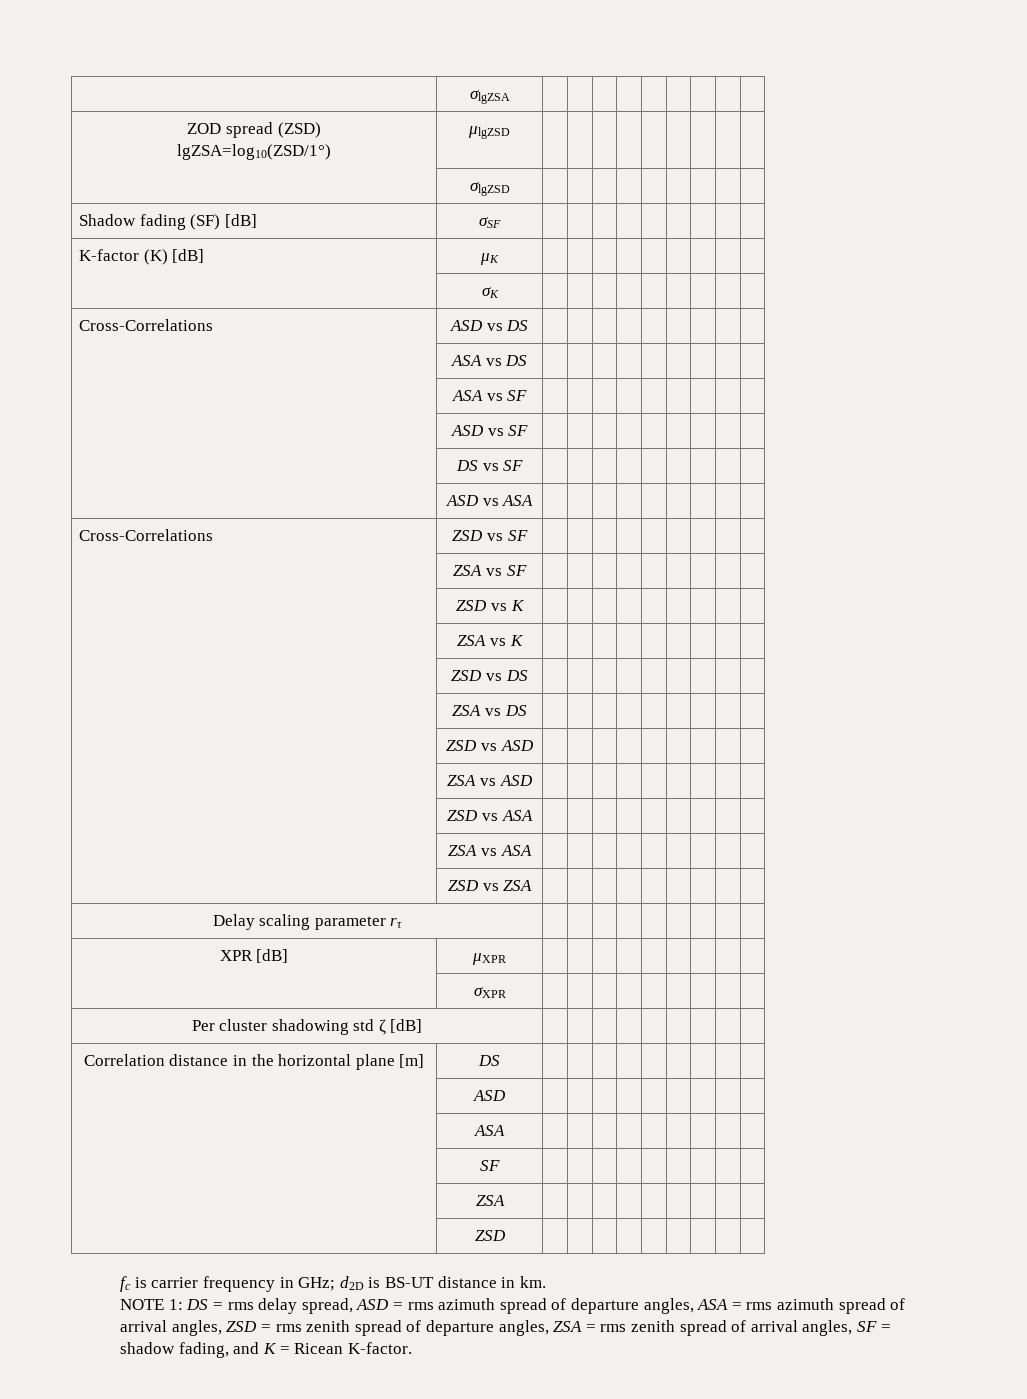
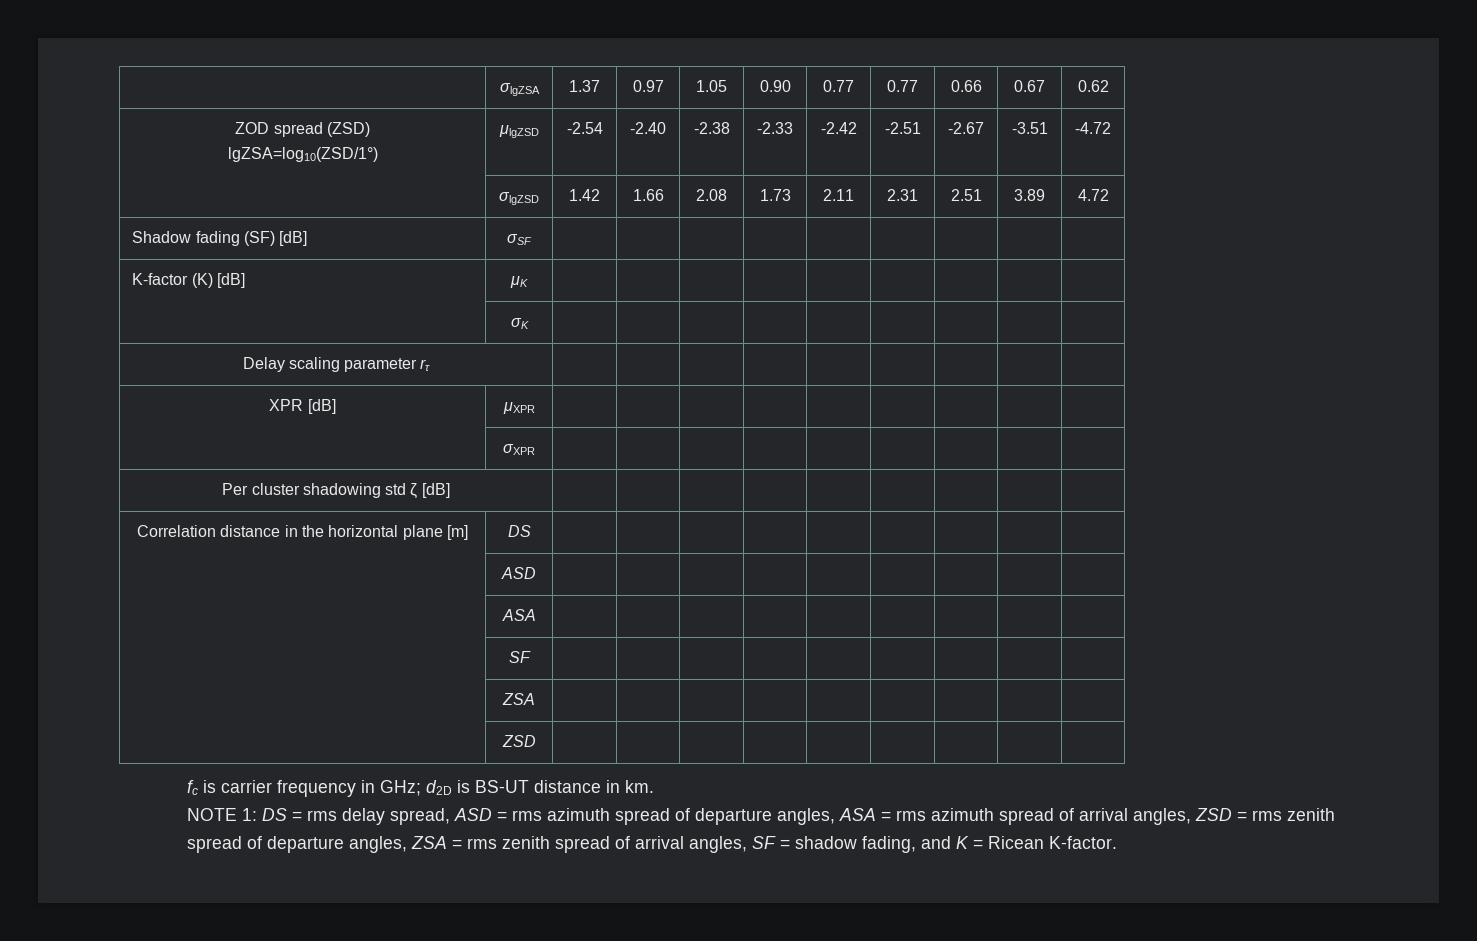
(510, 97) | | | | | | | | -> [569,80,600,92] [632,80,664,92] [696,80,727,92] [759,80,791,92] [823,80,854,92] [887,80,918,92] [950,80,982,92] [1014,80,1045,92] [1077,80,1109,92] 1.37 | 0.97 | 1.05 | 0.90 | 0.77 | 0.77 | 0.66 | 0.67 | 0.62
[469,182,510,196] | | | | | | | | // | σlgZSD | | | | | | | | | -> [566,122,603,134] [630,122,666,134] [693,122,730,134] [757,122,793,134] [820,122,857,134] [884,122,921,134] [948,122,984,134] [1011,122,1048,134] [1075,122,1111,134] [499,192,539,205] [569,189,600,201] [632,189,664,201] [696,189,727,201] [759,189,791,201] [823,189,854,201] [887,189,918,201] [950,189,982,201] [1014,189,1045,201] [1077,189,1109,201] -2.54 | -2.40 | -2.38 | -2.33 | -2.42 | -2.51 | -2.67 | -3.51 | -4.72 // | σlgZSD | 1.42 | 1.66 | 2.08 | 1.73 | 2.11 | 2.31 | 2.51 | 3.89 | 4.72
[79,319,214,331] [449,320,529,331] [450,355,528,366] [451,390,528,401] [450,425,529,436] [455,460,524,471] [445,495,534,506] [79,529,214,541] [452,530,528,541] [453,565,527,576] [456,600,525,611] [457,635,524,646] [451,670,528,681] [452,705,527,716] [446,740,534,751] [447,775,533,786] [447,810,533,821] [448,845,532,856] [447,880,533,891] // Cross-Correlations | ASD vs DS | | | | | | | | | // | ASA vs DS | | | | | | | | | // | ASA vs SF | | | | | | | | | // | ASD vs SF | | | | | | | | | // | DS vs SF | | | | | | | | | // | ASD vs ASA | | | | | | | | | // Cross-Correlations | ZSD vs SF | | | | | | | | | // | ZSA vs SF | | | | | | | | | // | ZSD vs K | | | | | | | | | // | ZSA vs K | | | | | | | | | // | ZSD vs DS | | | | | | | | | // | ZSA vs DS | | | | | | | | | // | ZSD vs ASD | | | | | | | | | // | ZSA vs ASD | | | | | | | | | // | ZSD vs ASA | | | | | | | | | // | ZSA vs ASA | | | | | | | | | // | ZSD vs ZSA | | | | | | | | | -> (529, 323) none

